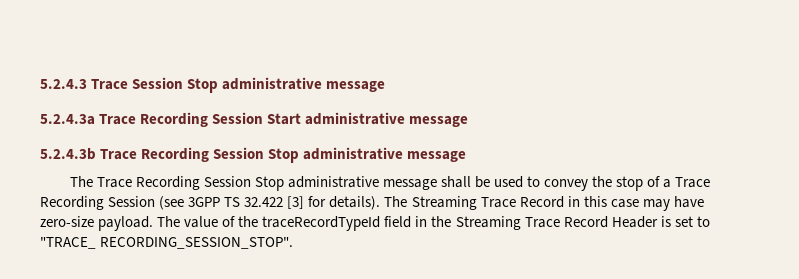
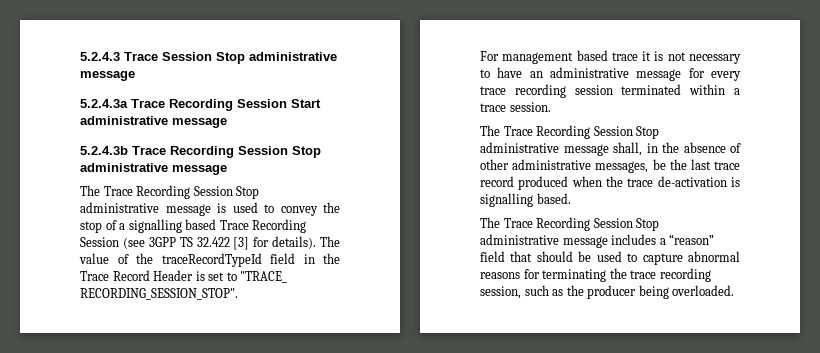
[441,176,491,188] shall be -> [217,203,226,213] is
(672, 183) none -> [128,219,217,233] signalling based
[411,196,704,211] [40,216,181,231] Streaming Trace Record in this case may have zero-size payload. The -> (340, 241) none
[455,216,521,230] Streaming -> (340, 258) none
(294, 243) none -> [480,50,741,64] [480,67,741,81] [480,84,740,98] [480,102,551,112] [480,125,660,139] [480,142,741,156] [480,159,740,173] [480,176,740,190] [480,193,571,207] [480,217,660,231] [480,234,715,248] [480,251,740,265] [480,268,711,282] [480,285,735,299] // For management based trace it is not necessary to have an administrative message for every trace recording session terminated within a trace session. // The Trace Recording Session Stop administrative message shall, in the absence of other administrative messages, be the last trace record produced when the trace de-activation is signalling based. // The Trace Recording Session Stop administrative message includes a “reason” field that should be used to capture abnormal reasons for terminating the trace recording session, such as the producer being overloaded.

